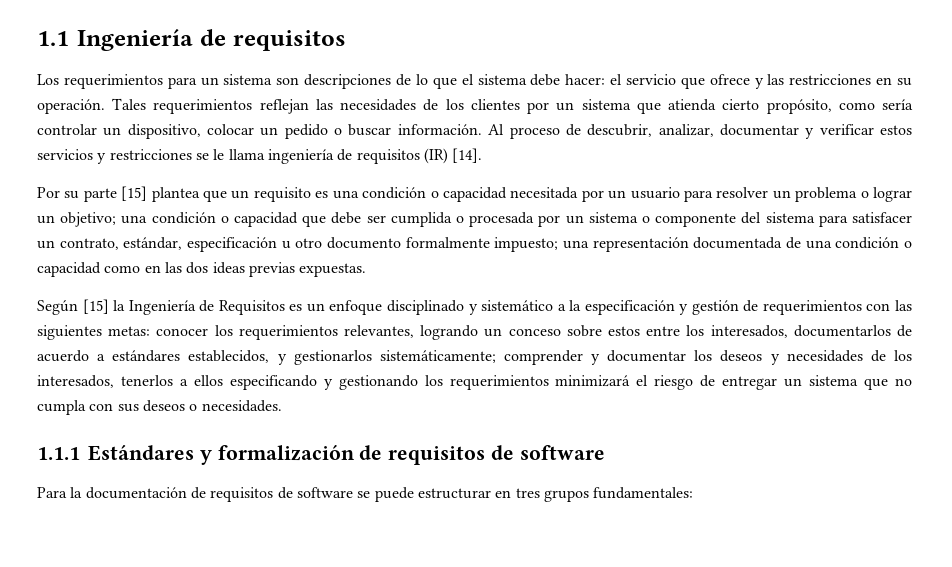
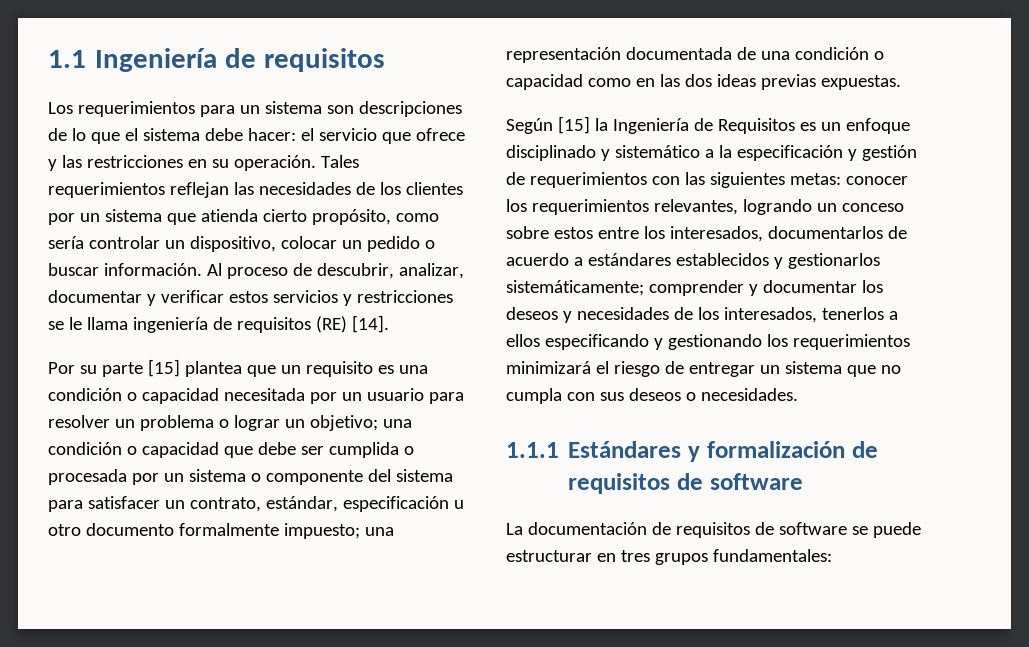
[423,148,448,164] (IR) -> [315,316,347,333] (RE)
[188,350,270,363] establecidos, -> [675,253,769,266] establecidos
[37,487,83,498] Para la -> [506,523,523,535] La

